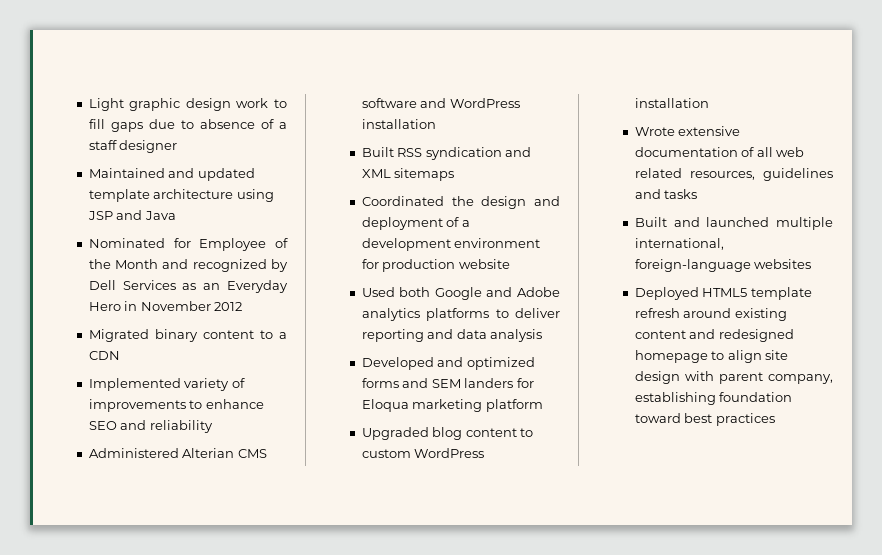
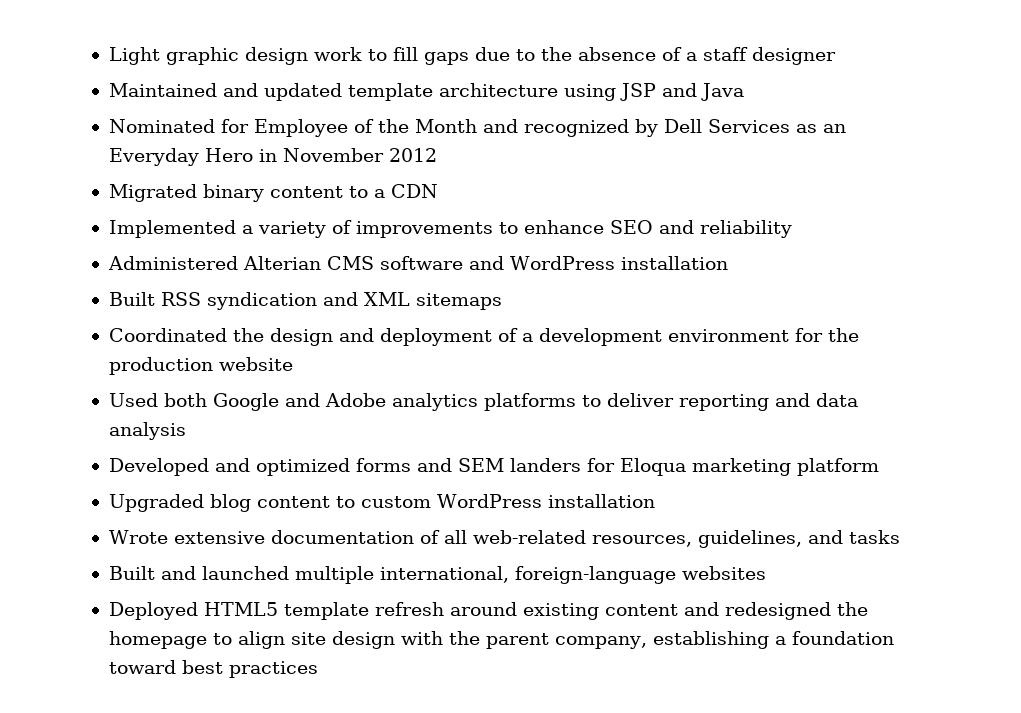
(194, 124) none -> [541,47,573,61] the
(181, 384) none -> [242,225,254,234] a
(379, 264) none -> [828,328,860,342] the
[776,147,805,157] [634,168,833,181] web related resources, guidelines -> [473,530,803,548] web-related resources, guidelines,
(794, 335) none -> [837,602,869,616] the
(714, 376) none -> [449,631,481,645] the
(716, 398) none -> [775,636,787,645] a

